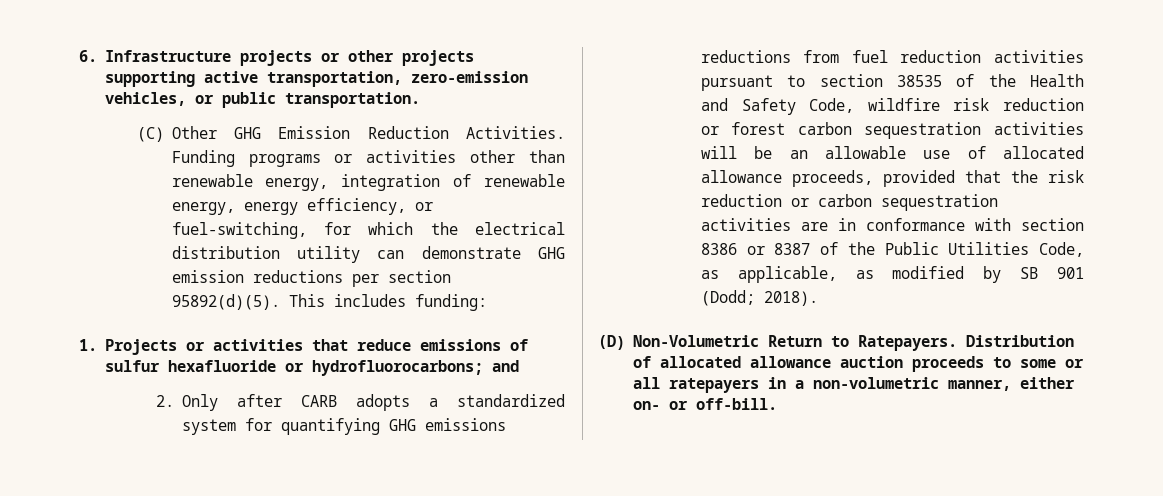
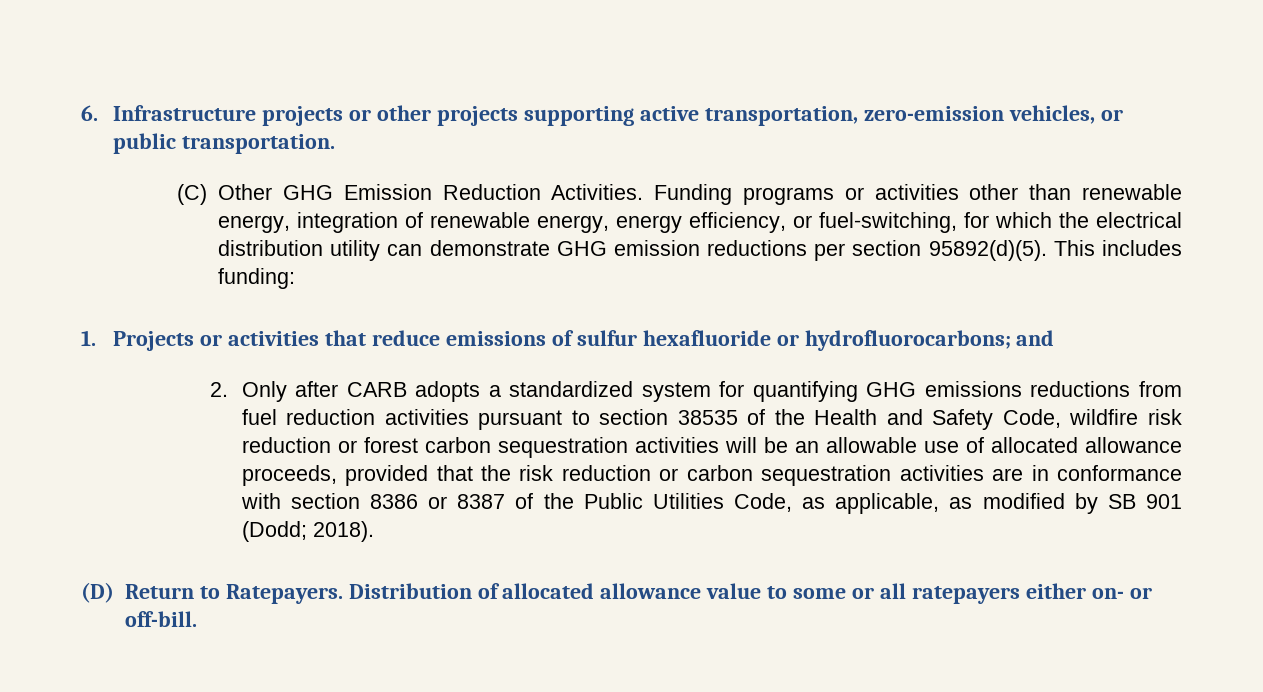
[632,335,759,347] Non-Volumetric -> (114, 592) none
[839,356,984,372] auction proceeds -> [706,583,762,599] value
[767,377,1011,391] in a non-volumetric manner, -> (1021, 595) none

